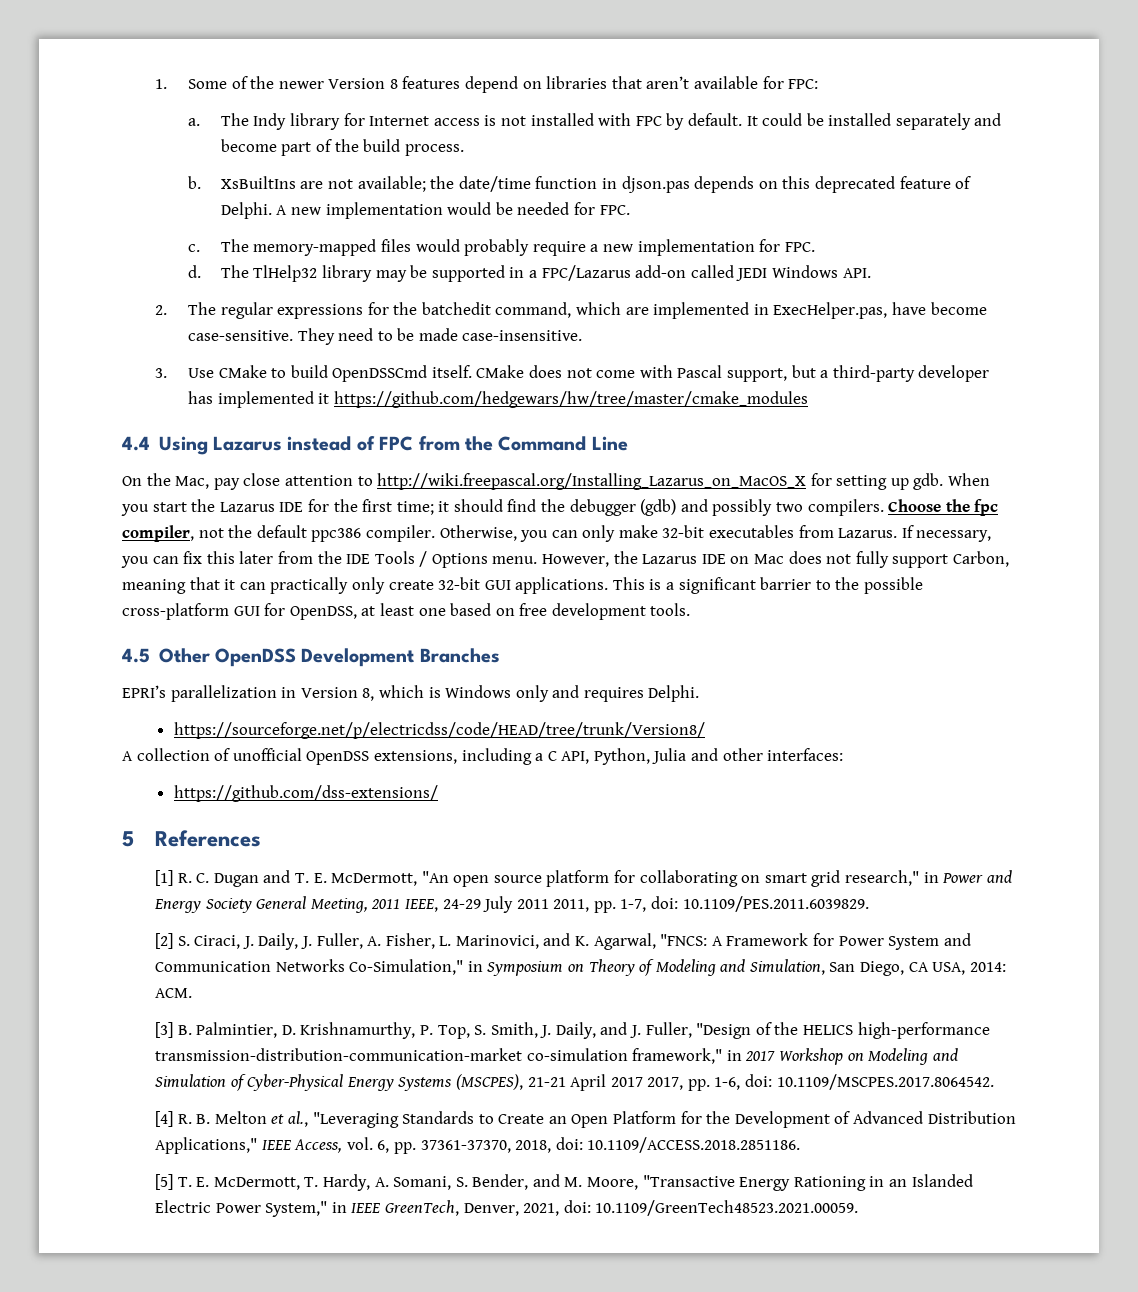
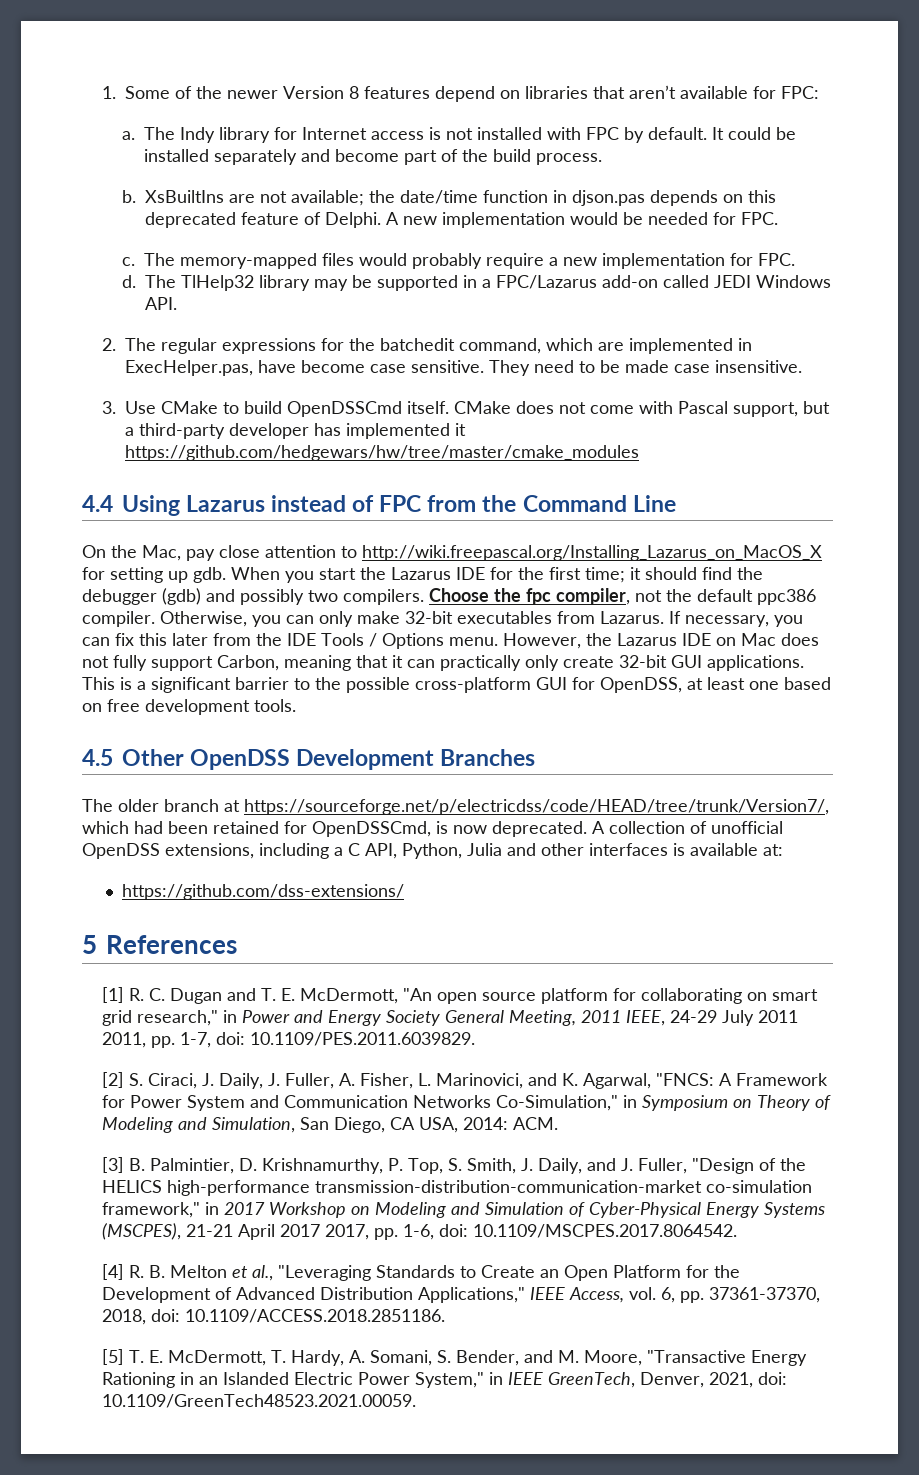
[187,330,293,341] case-sensitive. -> [370,360,485,373] case sensitive.
[462,330,583,341] case-insensitive. -> [674,360,803,373] case insensitive.
[122,685,700,702] [173,722,705,739] EPRI’s parallelization in Version 8, which is Windows only and requires Delphi. // https://sourceforge.net/p/electricdss/code/HEAD/tree/trunk/Version8/ // -> [82,799,829,815] [82,821,587,837] The older branch at https://sourceforge.net/p/electricdss/code/HEAD/tree/trunk/Version7/, which had been retained for OpenDSSCmd, is now deprecated.
[767,748,844,761] interfaces: -> [589,843,783,856] interfaces is available at:

